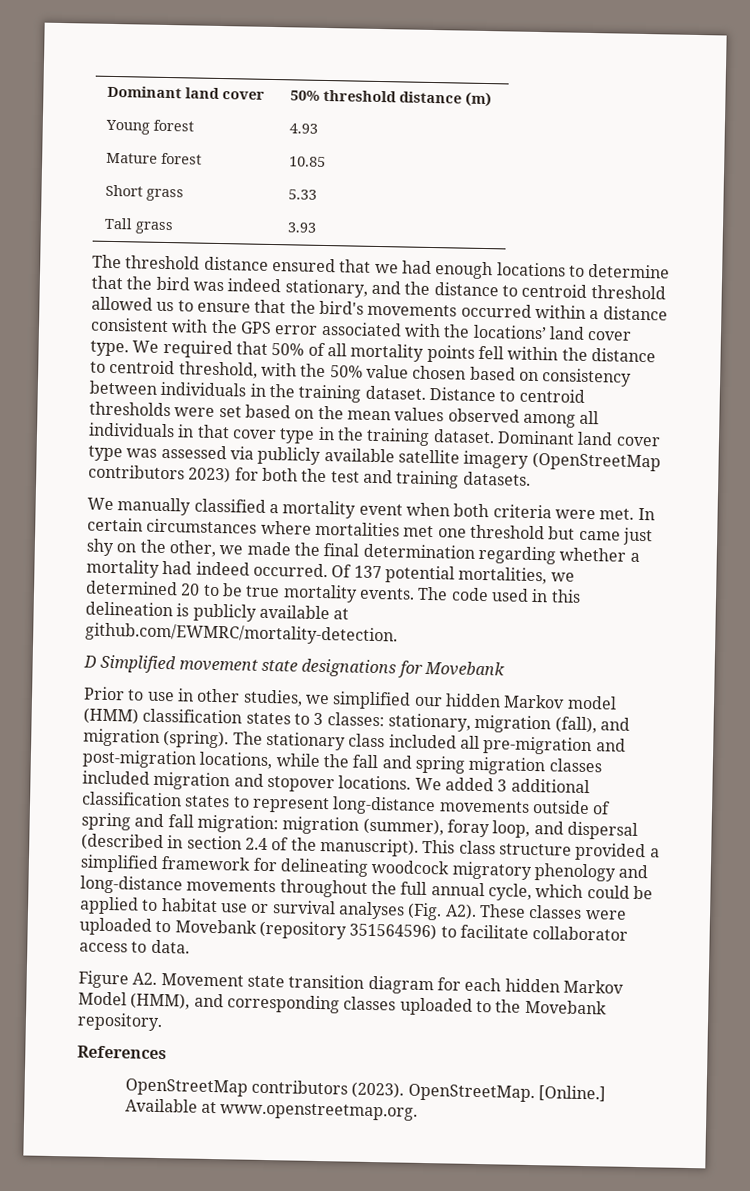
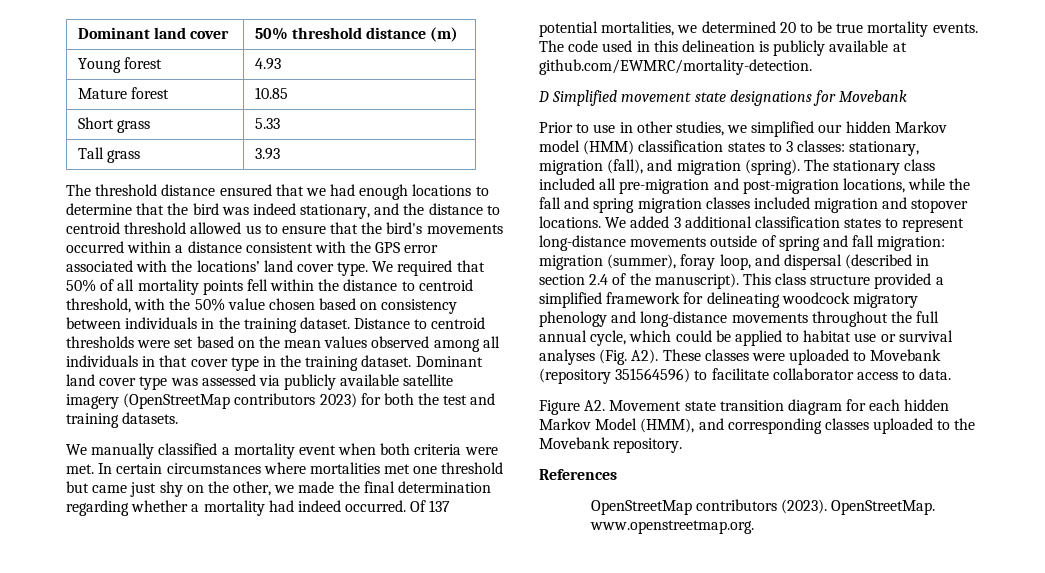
[537,1085,606,1102] [124,1098,217,1114] [Online.] Available at -> (936, 507) none

